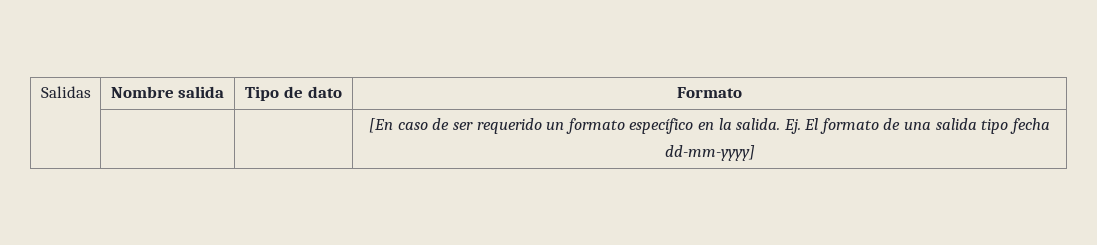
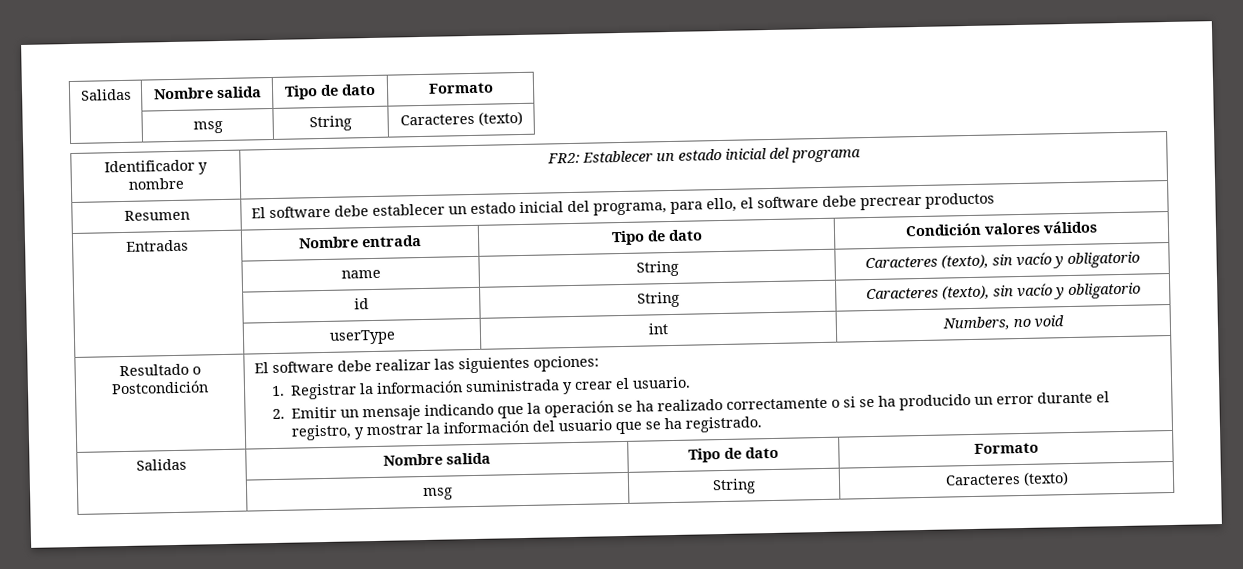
[40,86,91,98] [110,86,225,98] [245,86,342,101] [677,87,742,98] [369,118,1050,134] [664,145,755,161] Salidas | Nombre salida | Tipo de dato | Formato // | | | [En caso de ser requerido un formato específico en la salida. Ej. El formato de una salida tipo fecha // dd-mm-yyyy] -> [79,88,132,101] [152,86,262,100] [284,83,376,100] [427,82,494,94] [192,120,223,134] [309,115,352,132] [399,110,523,126] [104,159,208,175] [127,177,184,190] [546,147,861,164] [123,209,190,221] [250,192,995,219] [126,239,189,252] [298,235,422,249] [610,229,703,246] [905,220,1098,237] [340,269,381,279] [635,260,679,277] [864,251,1140,269] [354,298,369,310] [636,291,680,308] [865,282,1141,300] [328,329,396,345] [648,323,669,335] [942,315,1064,331] [118,363,201,377] [111,380,209,395] [253,355,599,374] [271,376,692,400] [272,391,1111,422] [291,416,763,441] [136,458,187,471] [383,452,491,466] [688,446,779,463] [973,442,1039,454] [423,487,453,501] [712,478,756,495] [944,471,1069,486] Salidas | Nombre salida | Tipo de dato | Formato // | msg | String | Caracteres (texto) // Identificador y nombre | FR2: Establecer un estado inicial del programa // Resumen | El software debe establecer un estado inicial del programa, para ello, el software debe precrear productos // Entradas | Nombre entrada | Tipo de dato | Condición valores válidos // | name | String | Caracteres (texto), sin vacío y obligatorio // | id | String | Caracteres (texto), sin vacío y obligatorio // | userType | int | Numbers, no void // Resultado o Postcondición | El software debe realizar las siguientes opciones: // 1. Registrar la información suministrada y crear el usuario. // 2. Emitir un mensaje indicando que la operación se ha realizado correctamente o si se ha producido un error durante el registro, y mostrar la información del usuario que se ha registrado. // Salidas | Nombre salida | Tipo de dato | Formato // | msg | String | Caracteres (texto)

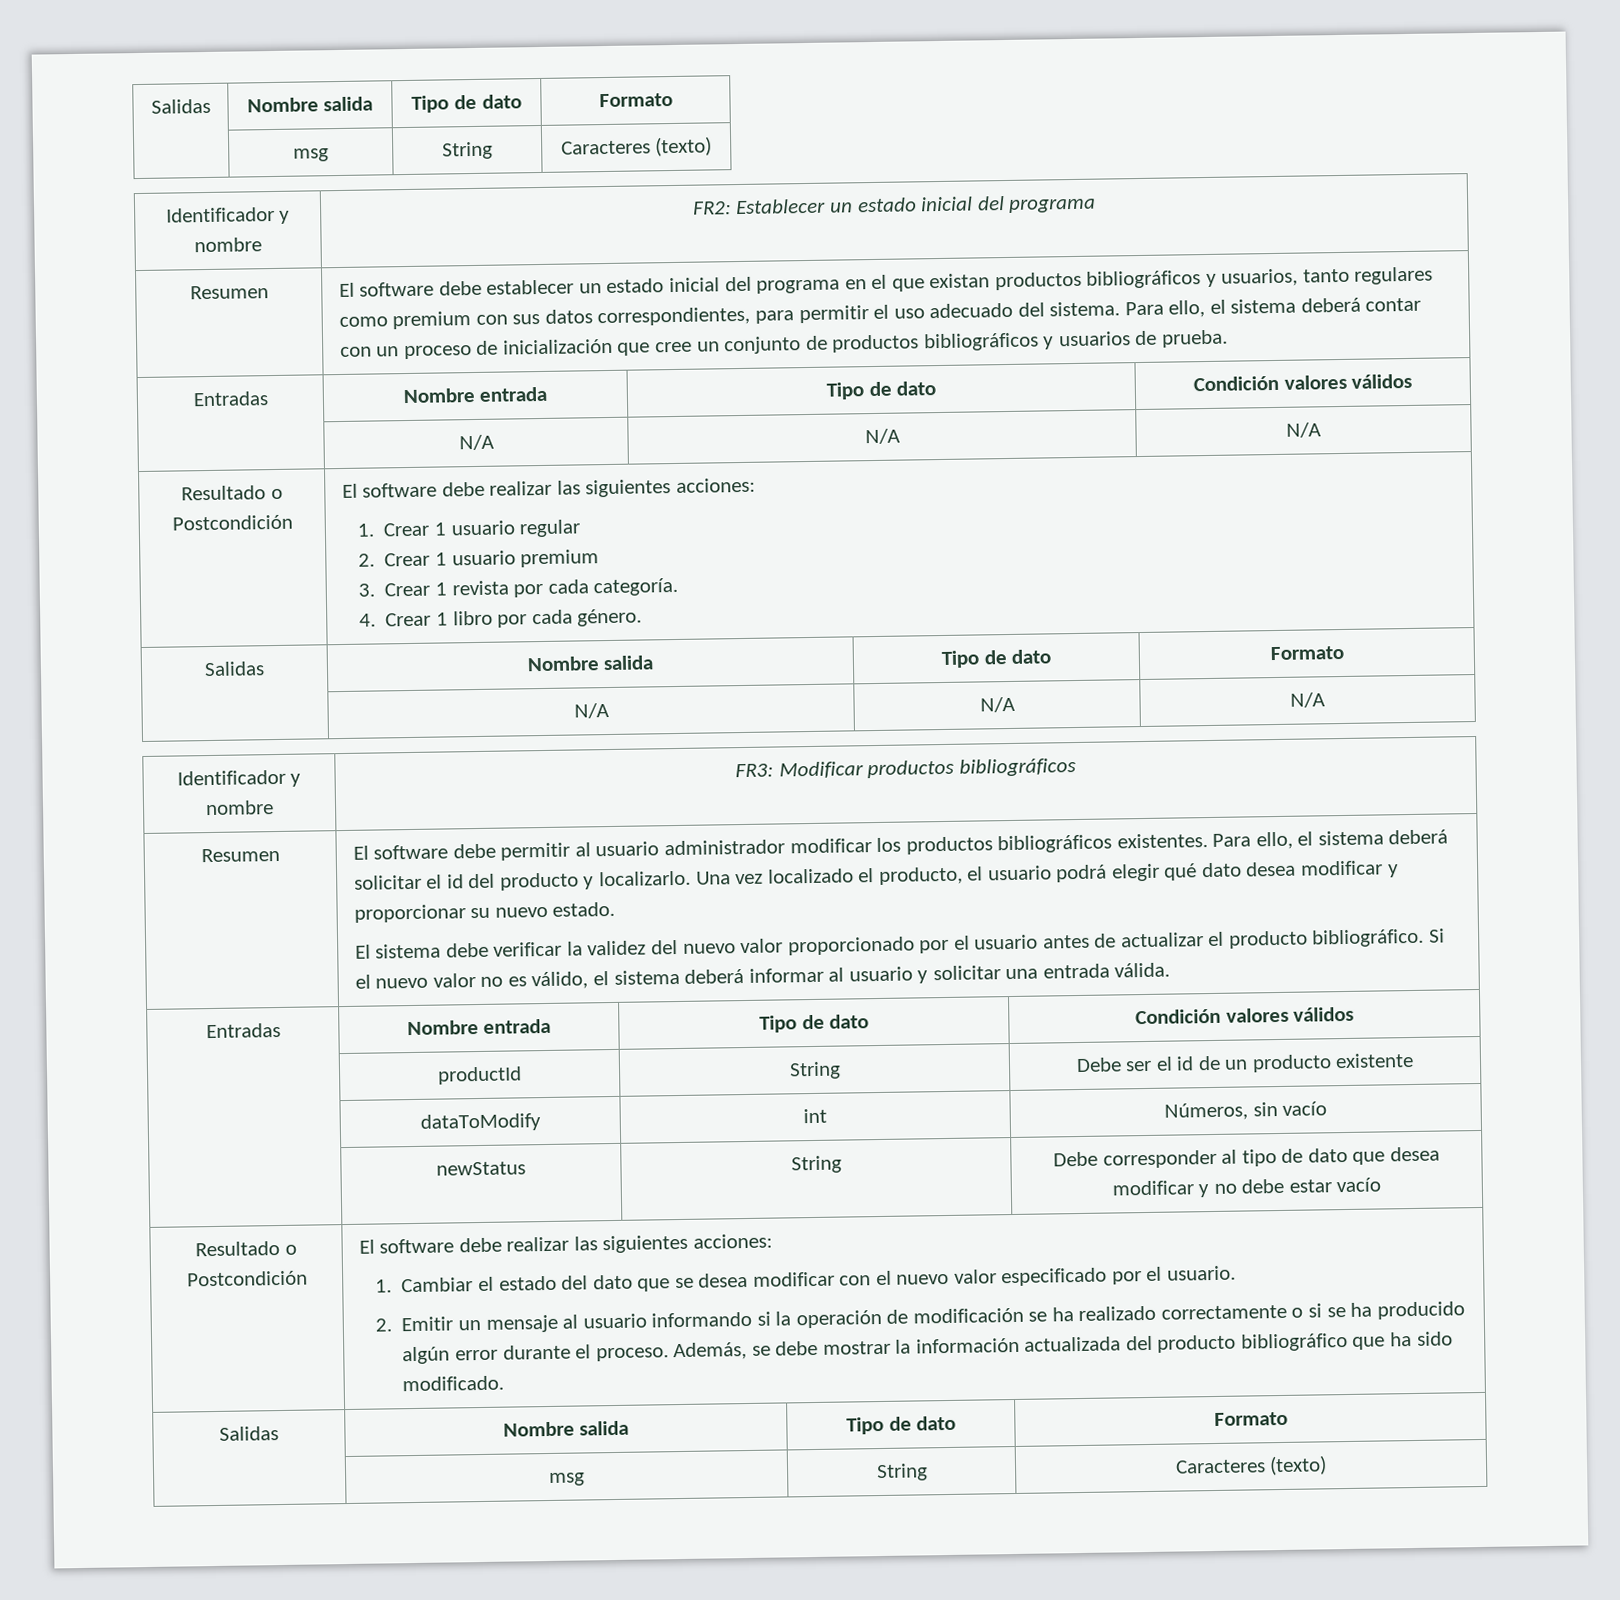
[592,192,995,216] [126,239,189,252] [298,235,422,249] [610,229,703,246] [905,220,1098,237] [340,269,381,279] [635,260,679,277] [864,251,1140,269] [354,298,369,310] [636,291,680,308] [865,282,1141,300] [328,329,396,345] [648,323,669,335] [942,315,1064,331] [118,363,201,377] [111,380,209,395] [253,355,599,374] [271,379,614,400] programa, para ello, el software debe precrear productos // Entradas | Nombre entrada | Tipo de dato | Condición valores válidos // | name | String | Caracteres (texto), sin vacío y obligatorio // | id | String | Caracteres (texto), sin vacío y obligatorio // | userType | int | Numbers, no void // Resultado o Postcondición | El software debe realizar las siguientes opciones: // 1. Registrar la información suministrada y crear -> [756,266,1434,294] [338,297,1422,330] [339,329,1228,360] [192,391,269,407] [402,386,548,404] [825,381,937,400] [1192,373,1413,392] [458,434,495,451] [864,428,901,445] [1286,422,1323,438] [181,485,283,501] [171,514,293,531] [341,477,757,498] [357,519,582,538] [358,549,600,568] [358,577,679,598] [359,608,643,628] [204,661,265,677] [526,655,655,672] [940,649,1052,669] [1269,645,1344,661] [573,702,610,719] [979,696,1016,713] [1290,692,1327,708] [176,769,302,787] [205,800,274,816] [735,758,1076,779] [200,847,280,863] [352,829,1449,861] [353,860,1399,891] [353,901,616,923] [354,928,1445,959] [354,962,1171,990] [205,1022,281,1039] [406,1018,552,1036] [758,1014,870,1033] [1134,1006,1355,1025] [437,1066,522,1085] [788,1061,841,1080] [1075,1052,1415,1073] [419,1113,541,1132] [803,1108,827,1124] [1163,1101,1328,1121] [436,1161,526,1176] [790,1155,842,1174] [1053,1146,1440,1169] [1111,1177,1382,1198] [195,1240,297,1257] [186,1270,308,1287] [358,1233,774,1254] [375,1267,1142,1293] programa en el que existan productos bibliográficos y usuarios, tanto regulares como premium con sus datos correspondientes, para permitir el uso adecuado del sistema. Para ello, el sistema deberá contar con un proceso de inicialización que cree un conjunto de productos bibliográficos y usuarios de prueba. // Entradas | Nombre entrada | Tipo de dato | Condición valores válidos // | N/A | N/A | N/A // Resultado o Postcondición | El software debe realizar las siguientes acciones: // 1. Crear 1 usuario regular // 2. Crear 1 usuario premium // 3. Crear 1 revista por cada categoría. // 4. Crear 1 libro por cada género. // Salidas | Nombre salida | Tipo de dato | Formato // | N/A | N/A | N/A // Identificador y nombre | FR3: Modificar productos bibliográficos // Resumen | El software debe permitir al usuario administrador modificar los productos bibliográficos existentes. Para ello, el sistema deberá solicitar el id del producto y localizarlo. Una vez localizado el producto, el usuario podrá elegir qué dato desea modificar y proporcionar su nuevo estado. // El sistema debe verificar la validez del nuevo valor proporcionado por el usuario antes de actualizar el producto bibliográfico. Si el nuevo valor no es válido, el sistema deberá informar al usuario y solicitar una entrada válida. // Entradas | Nombre entrada | Tipo de dato | Condición valores válidos // | productId | String | Debe ser el id de un producto existente // | dataToModify | int | Números, sin vacío // | newStatus | String | Debe corresponder al tipo de dato que desea modificar y no debe estar vacío // Resultado o Postcondición | El software debe realizar las siguientes acciones: // 1. Cambiar el estado del dato que se desea modificar con el nuevo valor especificado por
[424,400,615,419] indicando que la operación -> [562,1307,1024,1329] al usuario informando si la operación de modificación
[974,396,994,405] un -> [402,1346,451,1365] algún
[291,416,763,441] registro, y mostrar la información del usuario que se ha registrado. -> [595,1331,1453,1362] [402,1375,505,1392] proceso. Además, se debe mostrar la información actualizada del producto bibliográfico que ha sido modificado.

